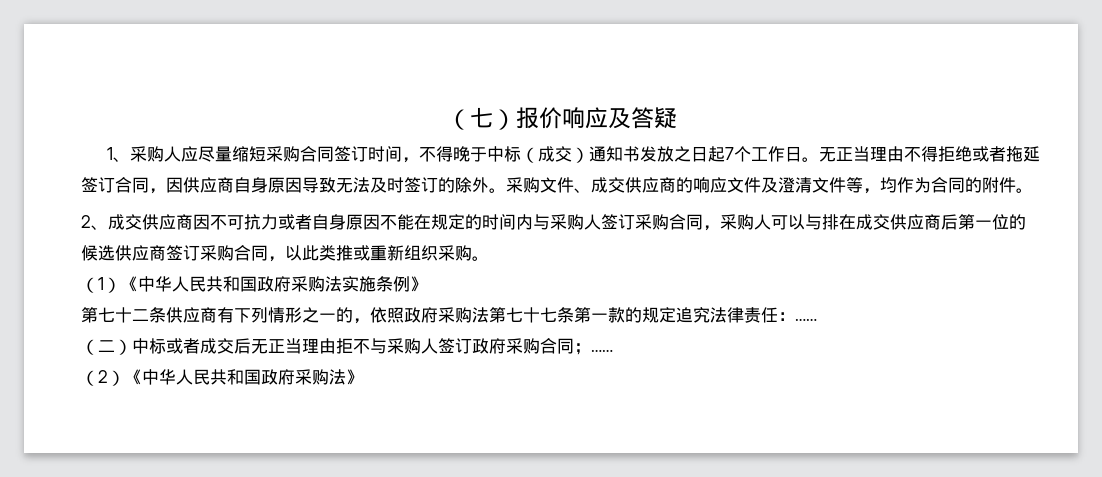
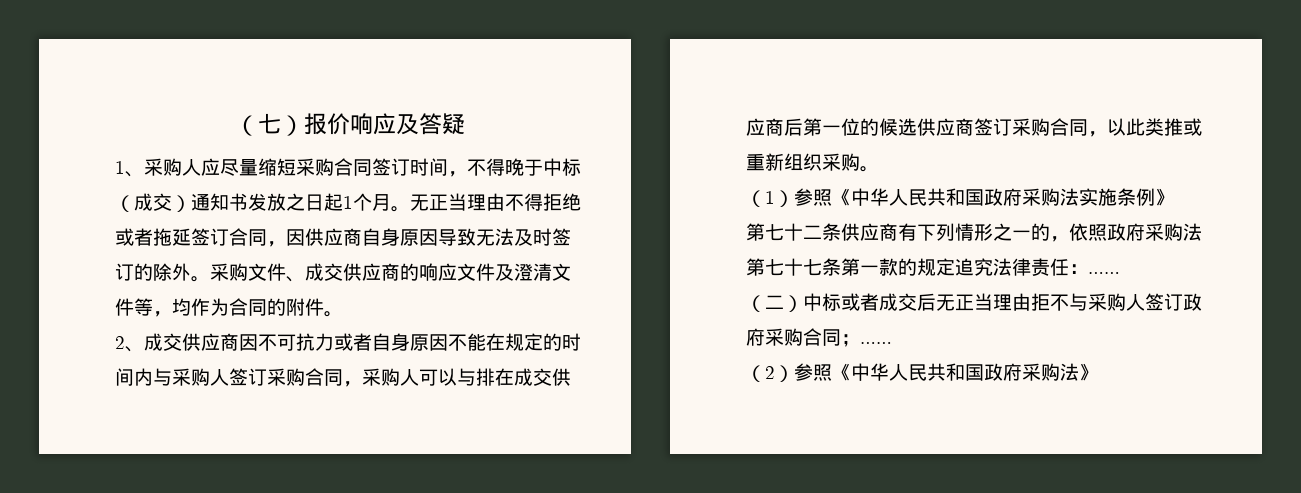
[724,146,802,162] 7个工作日 -> [343,193,391,211] 1个月
(121, 285) none -> [794,188,832,206] 参照
(125, 378) none -> [794,363,832,381] 参照

